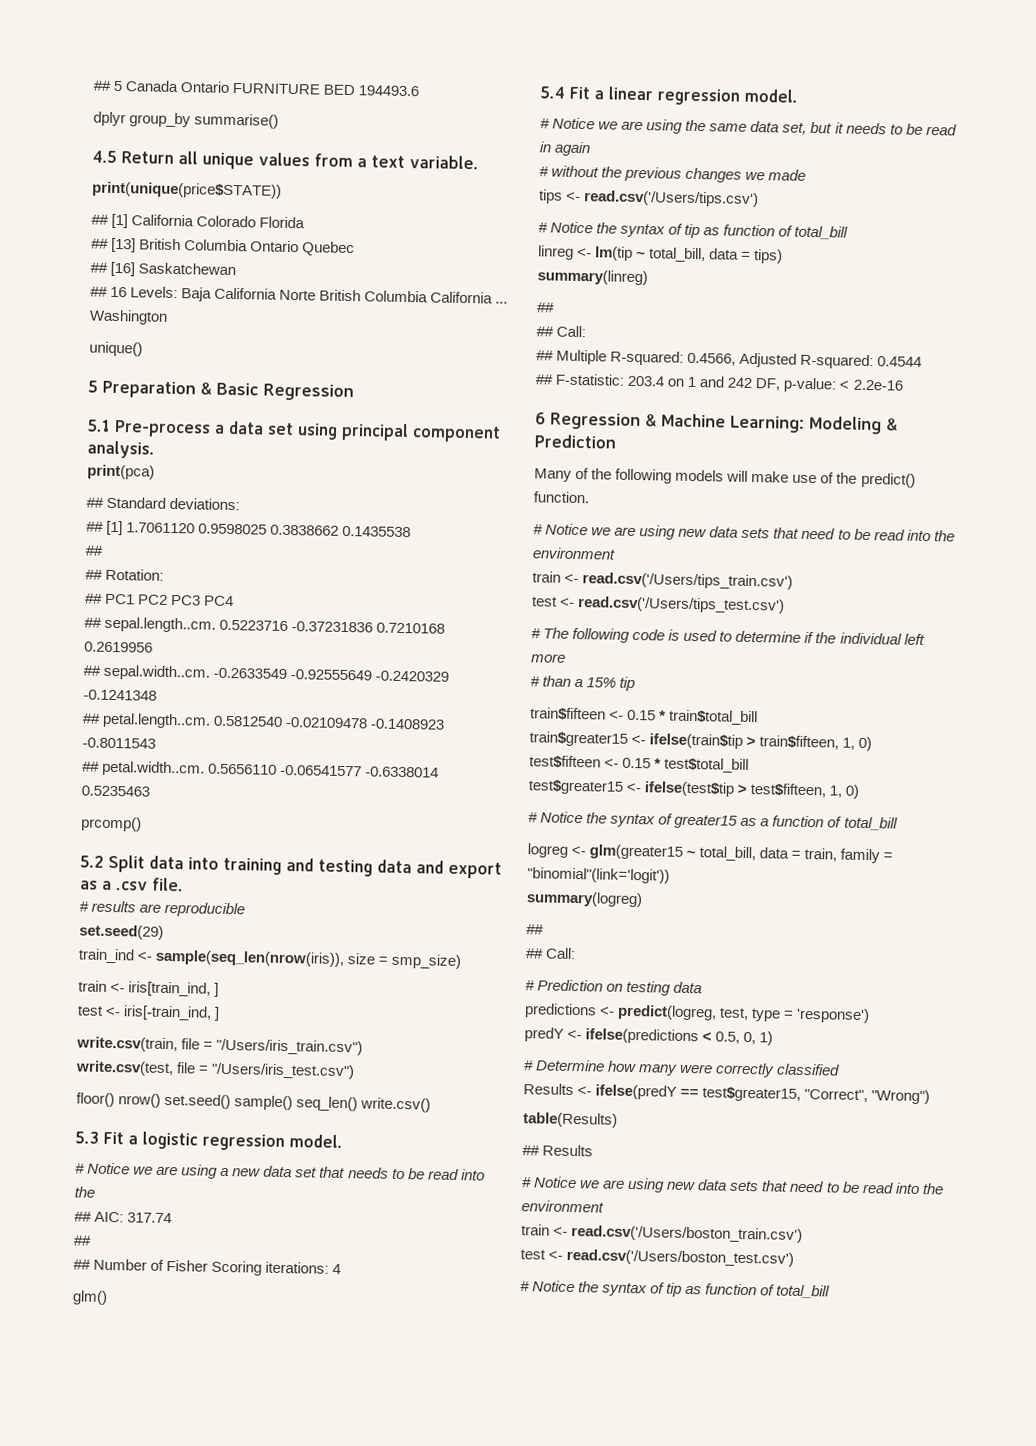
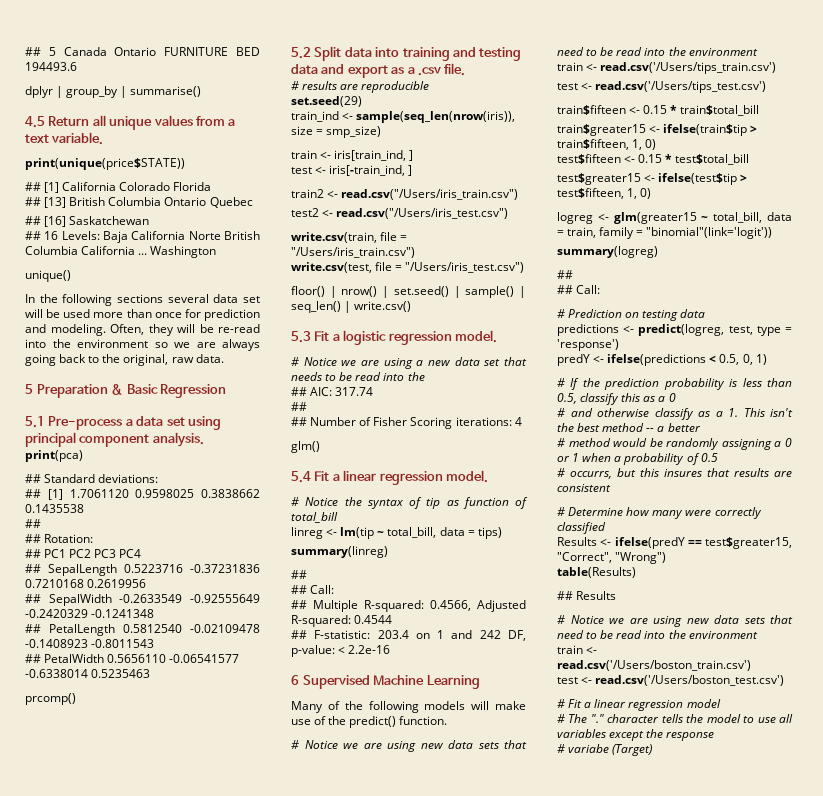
[129,112,192,128] group_by -> [56,86,128,98] | group_by |
(143, 349) none -> [25,294,260,306] [25,309,260,321] [25,324,260,336] [25,339,260,351] [25,354,224,366] // In the following sections several data set will be used more than once for prediction and modeling. Often, they will be re-read into the environment so we are always going back to the original, raw data.
[104,616,217,633] sepal.length..cm. -> [48,564,117,576] SepalLength
[103,664,211,681] sepal.width..cm. -> [48,594,112,606] SepalWidth
[102,712,212,729] petal.length..cm. -> [49,624,115,636] PetalLength
[102,760,206,777] petal.width..cm. -> [44,654,105,663] PetalWidth
(221, 1013) none -> [291,189,519,200] [291,208,509,219] // train2 <- read.csv("/Users/iris_train.csv") // test2 <- read.csv("/Users/iris_test.csv")
[118,1093,359,1112] nrow() set.seed() sample() seq_len() -> [329,286,526,298] [291,301,352,313] | nrow() | set.seed() | sample() | seq_len() |
[540,117,957,136] [539,141,592,157] [539,165,807,183] [538,189,760,208] // # Notice we are using the same data set, but it needs to be read in again // # without the previous changes we made // tips <- read.csv('/Users/tips.csv') -> (488, 476) none
[550,412,898,435] [534,434,616,449] Regression & Machine Learning: Modeling & Prediction -> [302,675,480,689] Supervised Machine Learning
[531,627,925,646] [531,653,566,663] [530,675,636,692] // # The following code is used to determine if the individual left more // # than a 15% tip -> (767, 87) none
[528,811,898,831] // # Notice the syntax of greater15 as a function of total_bill -> (652, 193) none
(774, 1038) none -> [557,378,792,390] [557,393,676,405] [557,408,793,420] [557,423,701,432] [557,438,792,450] [557,453,718,465] [557,468,792,479] [557,484,611,492] // # If the prediction probability is less than 0.5, classify this as a 0 // # and otherwise classify as a 1. This isn't the best method -- a better // # method would be randomly assigning a 0 or 1 when a probability of 0.5 // # occurrs, but this insures that results are consistent
[532,1280,831,1299] Notice the syntax of tip as function of total_bill -> [568,699,721,711] [557,714,793,723] [557,729,715,741] [557,744,653,756] Fit a linear regression model // # The "." character tells the model to use all variables except the response // # variabe (Target)

